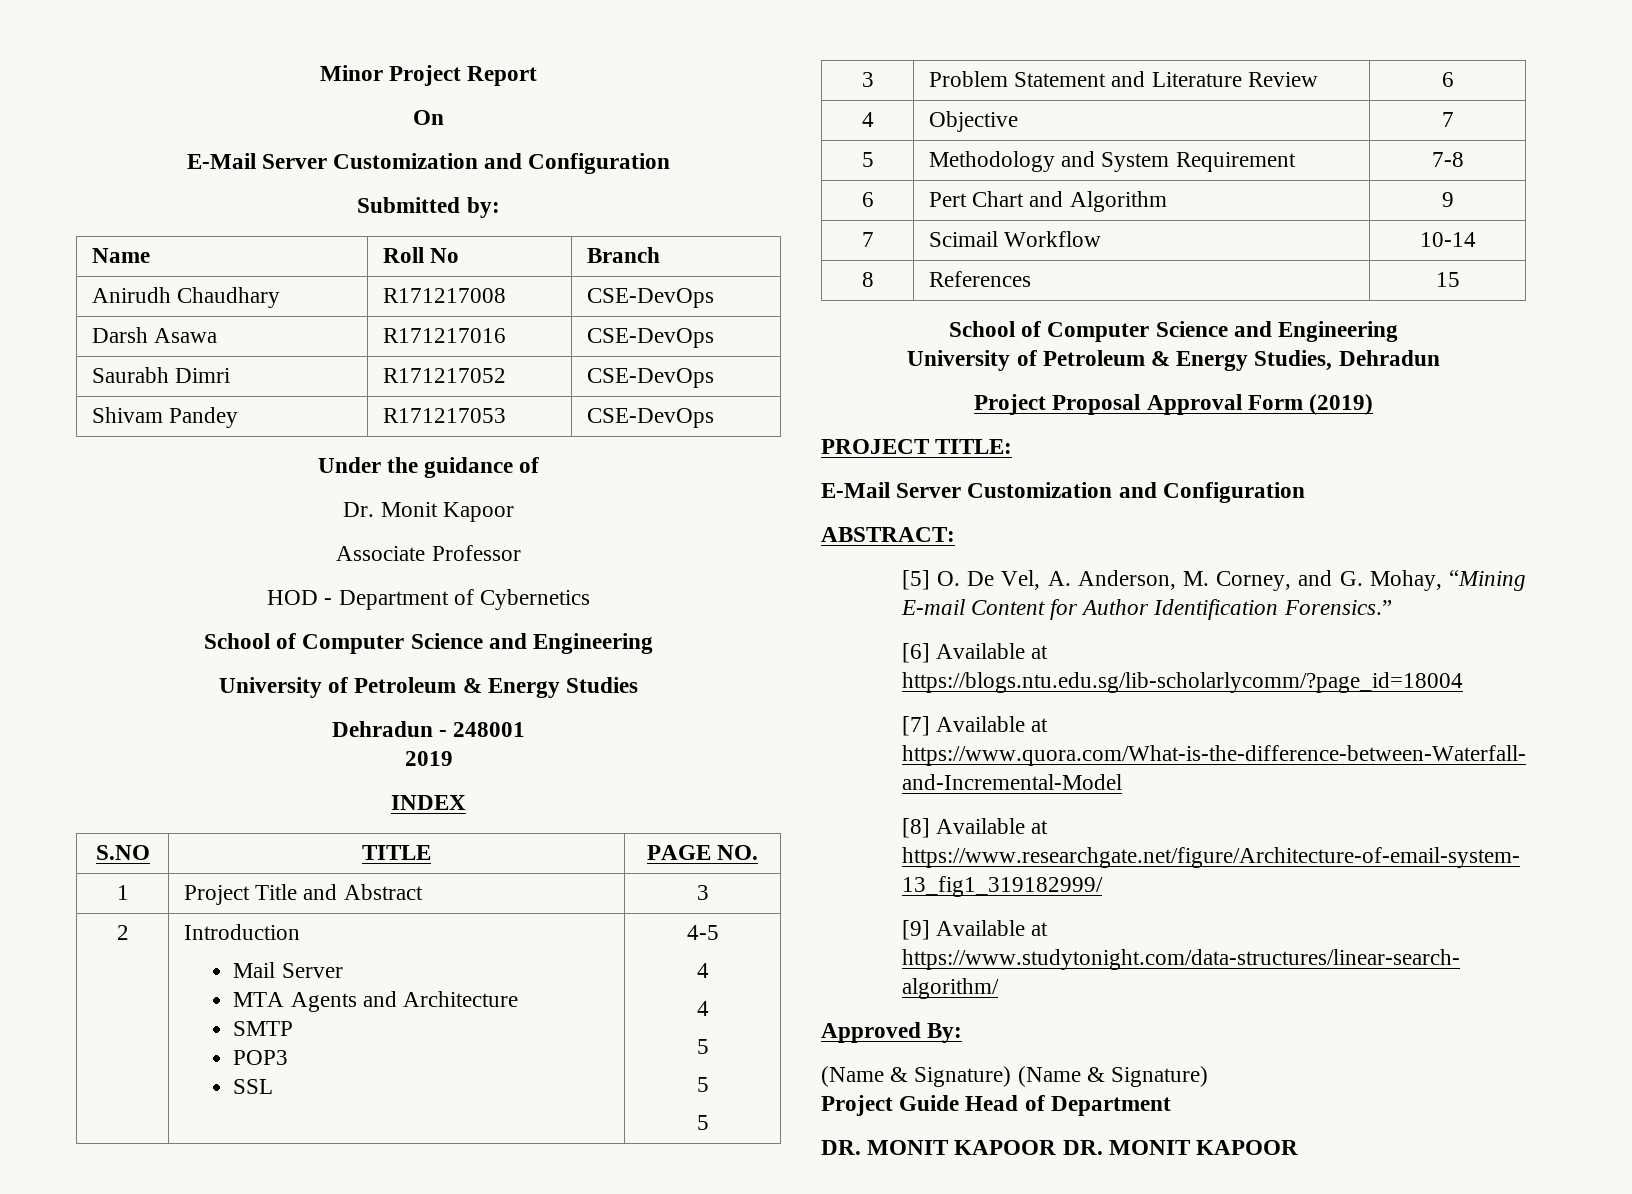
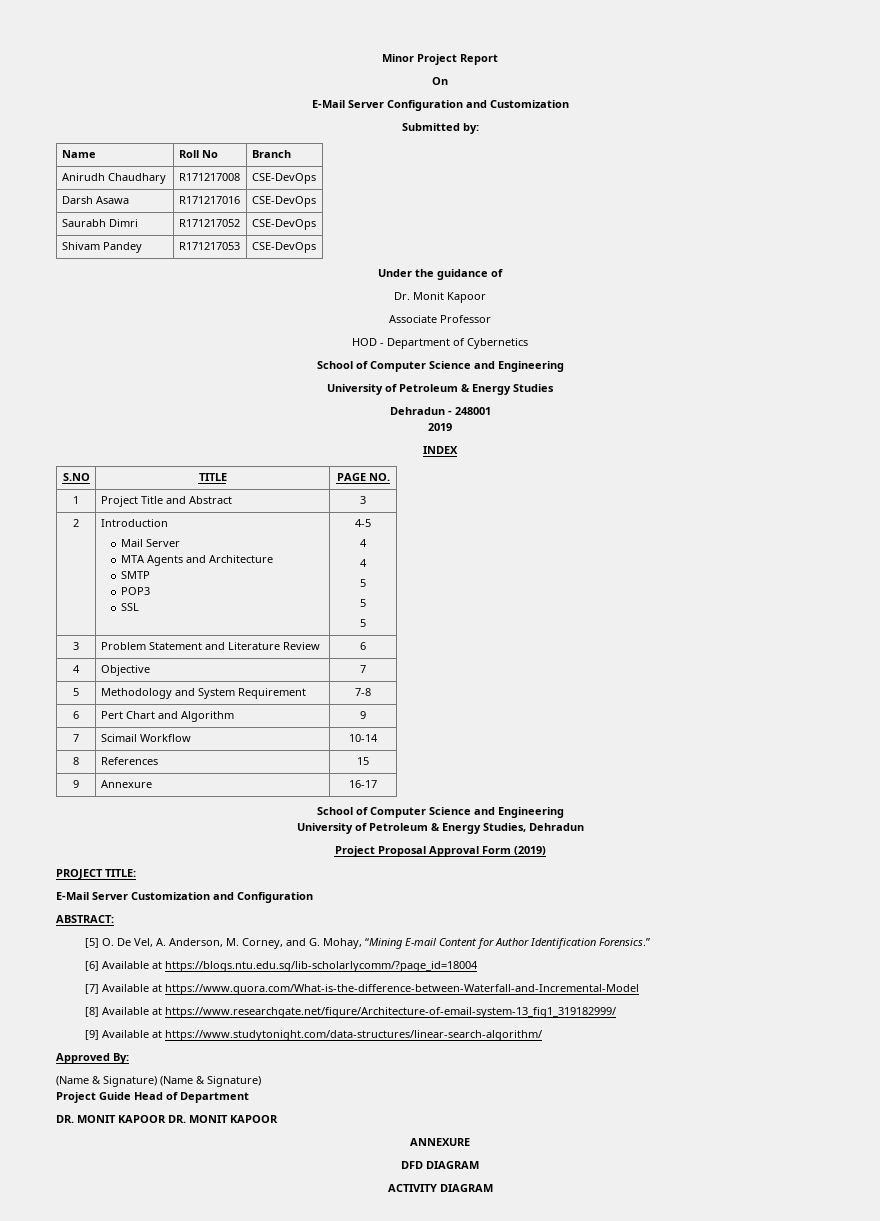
[333,153,671,174] Customization and Configuration -> [386,100,569,111] Configuration and Customization
(1460, 279) none -> [73,780,79,788] [100,780,152,788] [349,780,377,788] // 9 | Annexure | 16-17
(1299, 1147) none -> [410,1138,470,1146] [401,1161,479,1169] [387,1184,493,1192] // ANNEXURE // DFD DIAGRAM // ACTIVITY DIAGRAM

